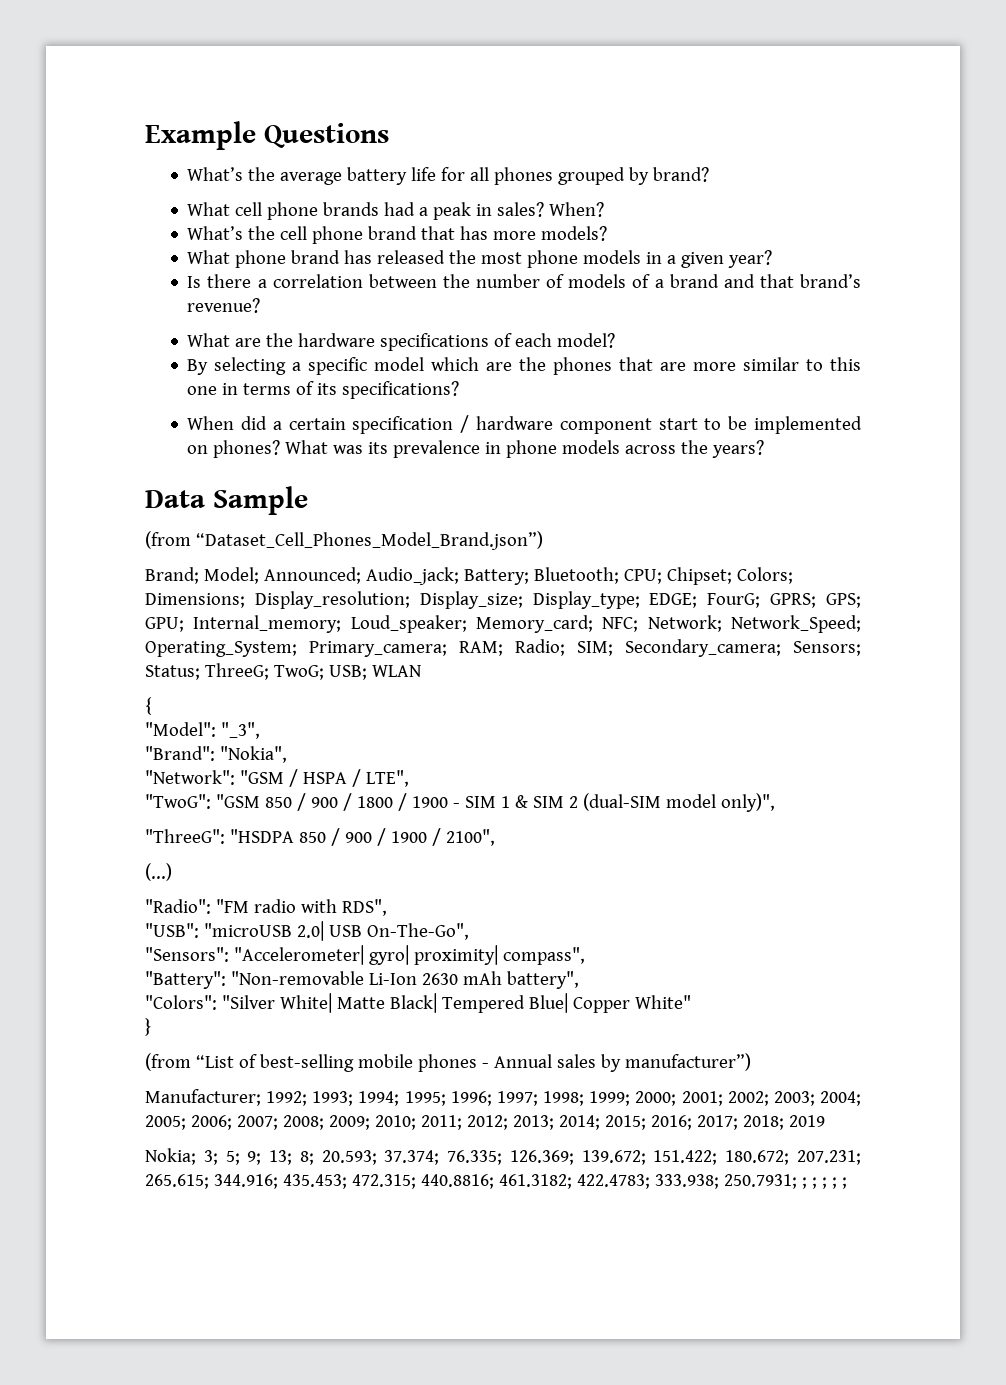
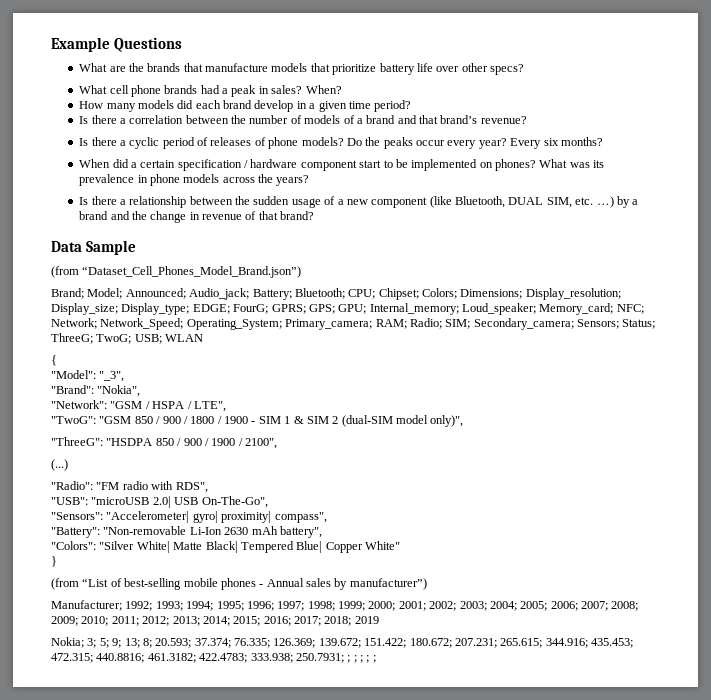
[187,167,710,185] What’s the average battery life for all phones grouped by brand? -> [79,63,525,75] What are the brands that manufacture models that prioritize battery life over other specs?
[187,226,608,244] [187,250,642,268] What’s the cell phone brand that has more models? // What phone brand has released the most phone models -> [79,100,294,112] How many models did each brand develop
[728,250,773,268] year? -> [348,100,412,112] time period?
[187,333,616,351] [187,357,862,375] [187,381,460,399] What are the hardware specifications of each model? // By selecting a specific model which are the phones that are more similar to this one in terms of its specifications? -> [79,137,603,149] Is there a cyclic period of releases of phone models? Do the peaks occur every year? Every six months?
(765, 449) none -> [79,196,639,208] [79,211,315,223] // Is there a relationship between the sudden usage of a new component (like Bluetooth, DUAL SIM, etc. …) by a brand and the change in revenue of that brand?

